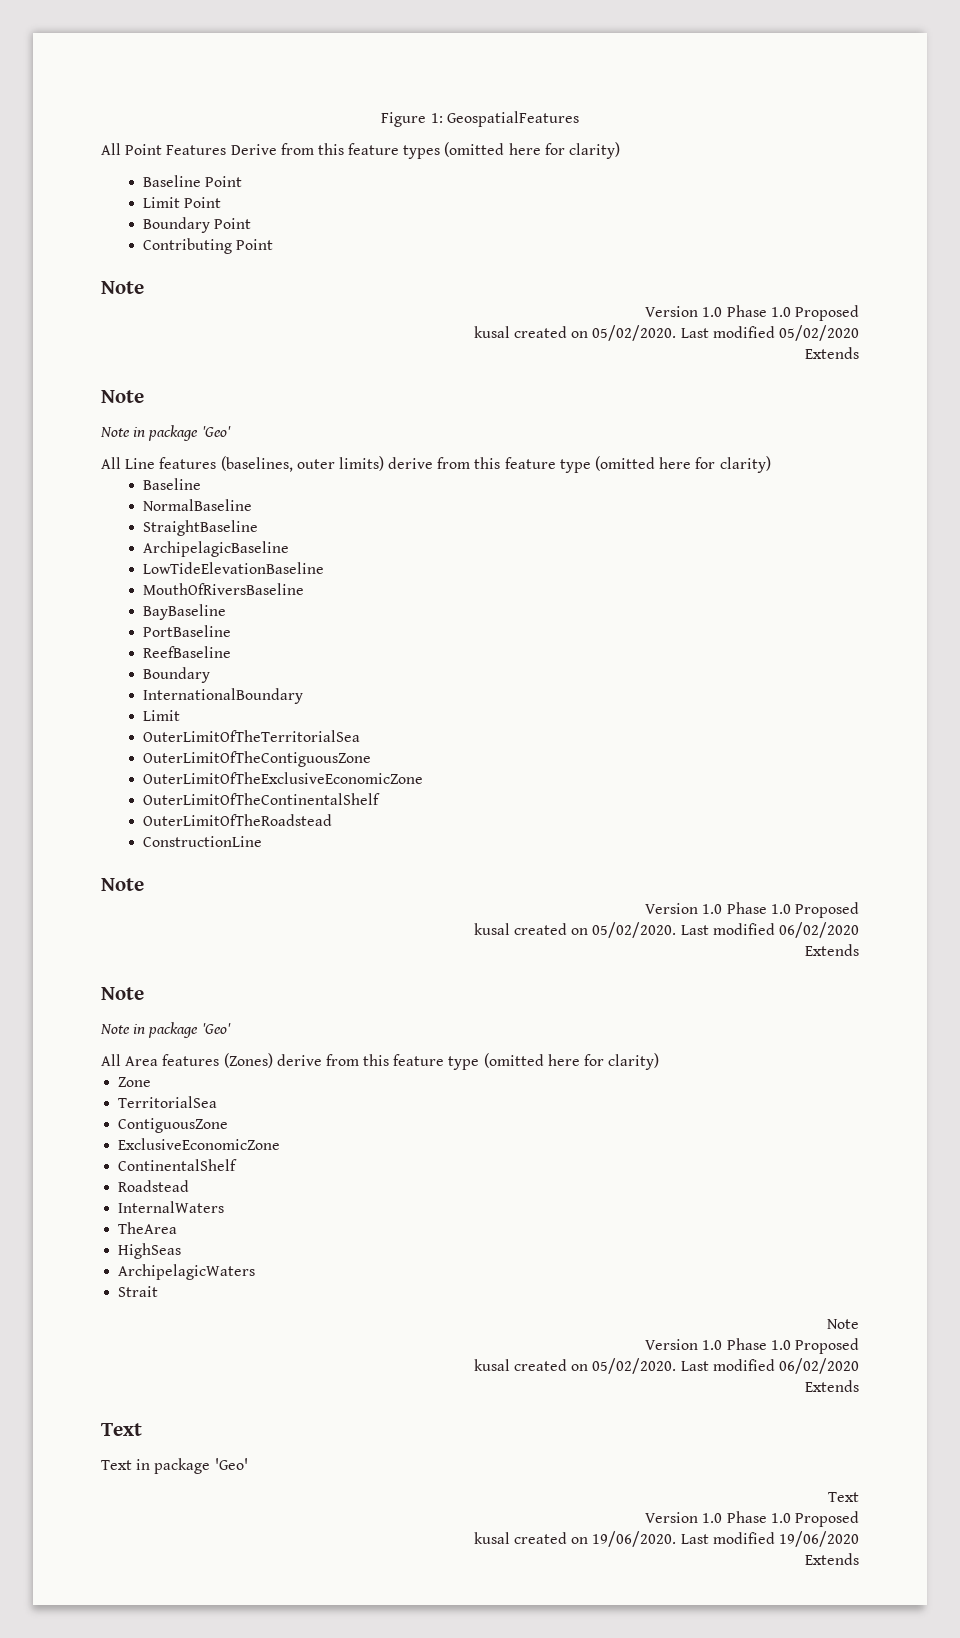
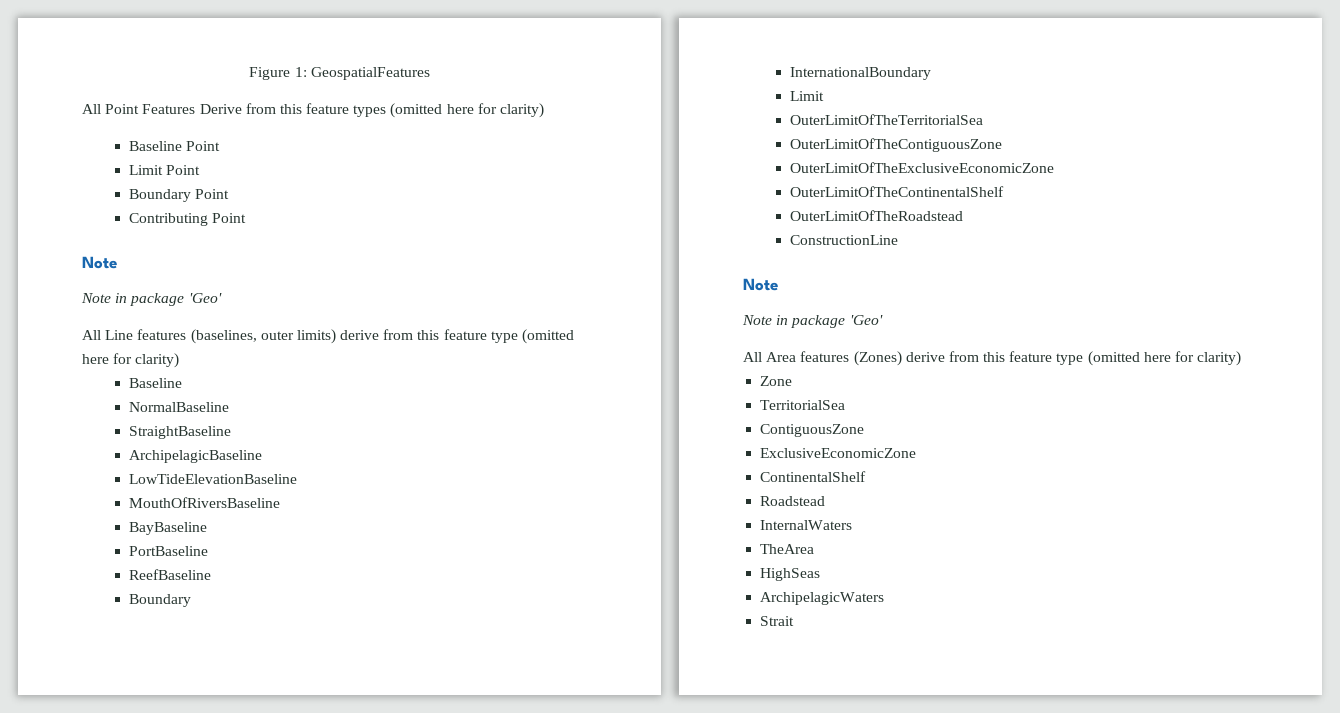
[645,305,859,321] [473,325,859,341] [805,347,859,359] [101,390,144,403] // Version 1.0 Phase 1.0 Proposed // kusal created on 05/02/2020. Last modified 05/02/2020 // Extends // Note -> (117, 262) none
[645,902,859,918] [473,922,859,938] [805,944,859,956] [101,987,144,1000] // Version 1.0 Phase 1.0 Proposed // kusal created on 05/02/2020. Last modified 06/02/2020 // Extends // Note -> (778, 284) none
[827,1319,859,1329] [645,1338,859,1354] [473,1358,859,1374] [805,1380,859,1392] [101,1423,142,1436] [101,1458,248,1474] [828,1492,859,1502] [645,1511,859,1527] [473,1531,859,1547] [805,1553,859,1565] // Note // Version 1.0 Phase 1.0 Proposed // kusal created on 05/02/2020. Last modified 06/02/2020 // Extends // Text // Text in package 'Geo' // Text // Version 1.0 Phase 1.0 Proposed // kusal created on 19/06/2020. Last modified 19/06/2020 // Extends -> (795, 621) none

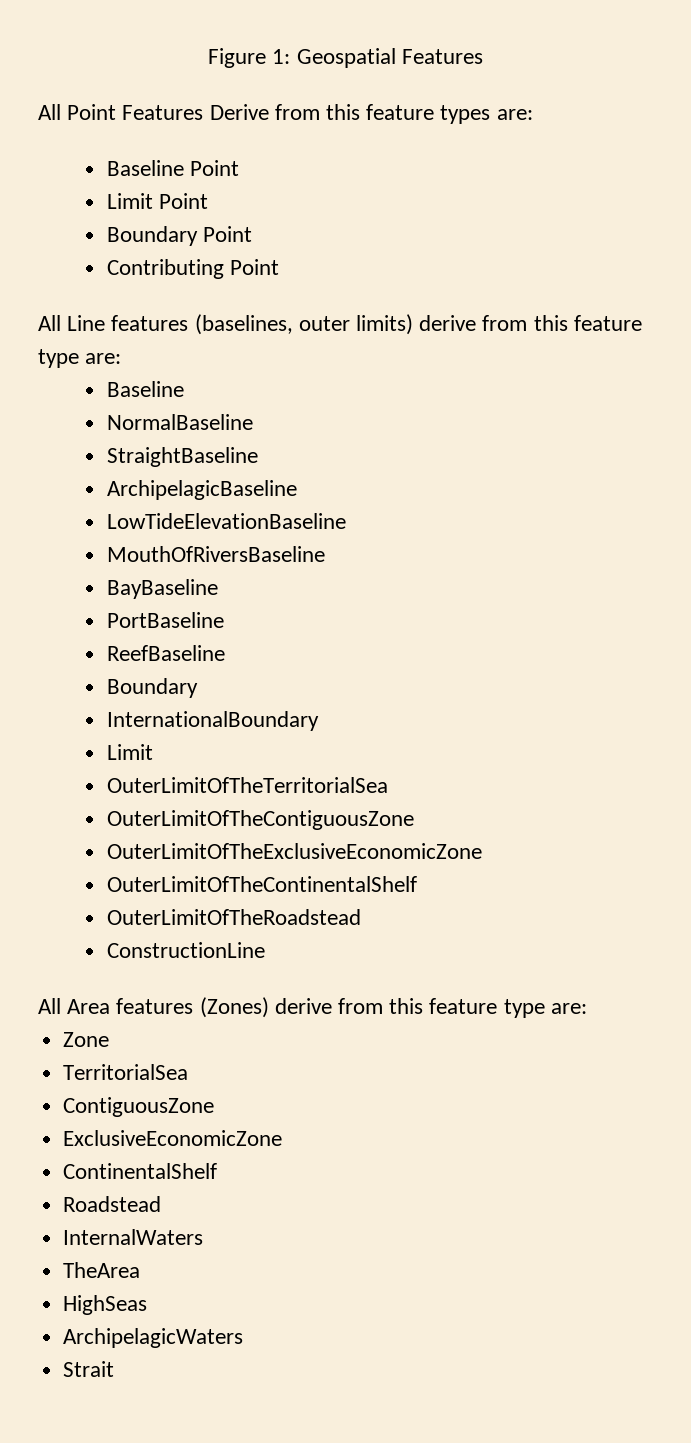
[310,67,430,80] GeospatialFeatures -> [296,48,483,68] Geospatial Features
[390,103,545,118] (omitted here for clarity) -> [496,109,533,120] are:
[82,256,117,269] [81,293,222,306] // Note // Note in package 'Geo' -> (280, 267) none
[522,329,575,344] [82,353,180,368] (omitted here for clarity) -> [85,353,122,364] are:
[743,278,778,291] [742,315,883,328] // Note // Note in package 'Geo' -> (266, 950) none
[1087,351,1242,366] (omitted here for clarity) -> [550,1003,587,1014] are:

